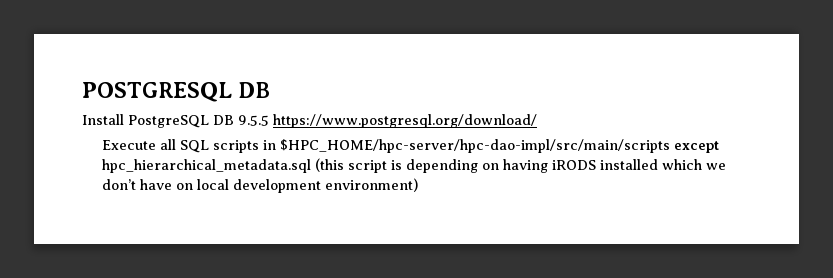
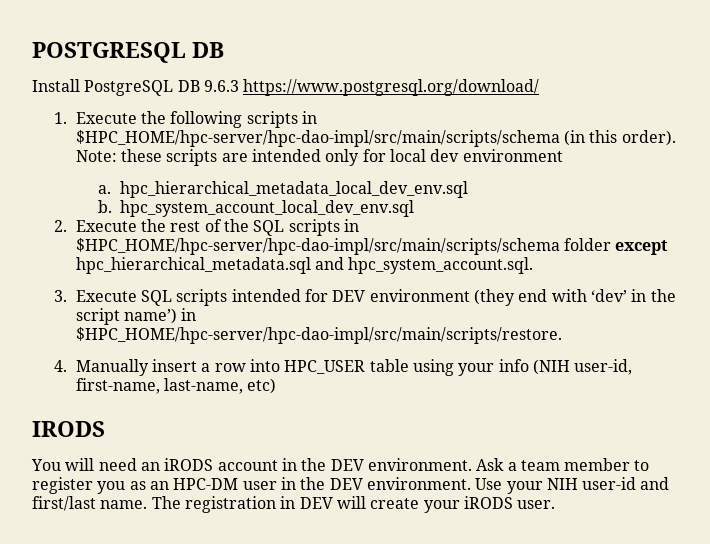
[238,115,269,126] 9.5.5 -> [203,80,239,92] 9.6.3
[101,139,719,153] [101,158,726,173] [101,178,418,193] Execute all SQL scripts in $HPC_HOME/hpc-server/hpc-dao-impl/src/main/scripts except hpc_hierarchical_metadata.sql (this script is depending on having iRODS installed which we don’t have on local development environment) -> [53,111,318,128] [75,130,676,147] [75,149,563,166] [97,181,468,198] [97,200,414,217] [53,219,360,236] [75,238,669,255] [75,257,534,274] [53,289,676,306] [75,308,197,325] [75,327,562,344] [53,359,633,376] [75,378,277,394] [32,421,105,437] [31,458,650,471] [32,477,670,494] [32,496,556,513] 1. Execute the following scripts in $HPC_HOME/hpc-server/hpc-dao-impl/src/main/scripts/schema (in this order). Note: these scripts are intended only for local dev environment // a. hpc_hierarchical_metadata_local_dev_env.sql // b. hpc_system_account_local_dev_env.sql // 2. Execute the rest of the SQL scripts in $HPC_HOME/hpc-server/hpc-dao-impl/src/main/scripts/schema folder except hpc_hierarchical_metadata.sql and hpc_system_account.sql. // 3. Execute SQL scripts intended for DEV environment (they end with ‘dev’ in the script name’) in $HPC_HOME/hpc-server/hpc-dao-impl/src/main/scripts/restore. // 4. Manually insert a row into HPC_USER table using your info (NIH user-id, first-name, last-name, etc) // IRODS // You will need an iRODS account in the DEV environment. Ask a team member to register you as an HPC-DM user in the DEV environment. Use your NIH user-id and first/last name. The registration in DEV will create your iRODS user.

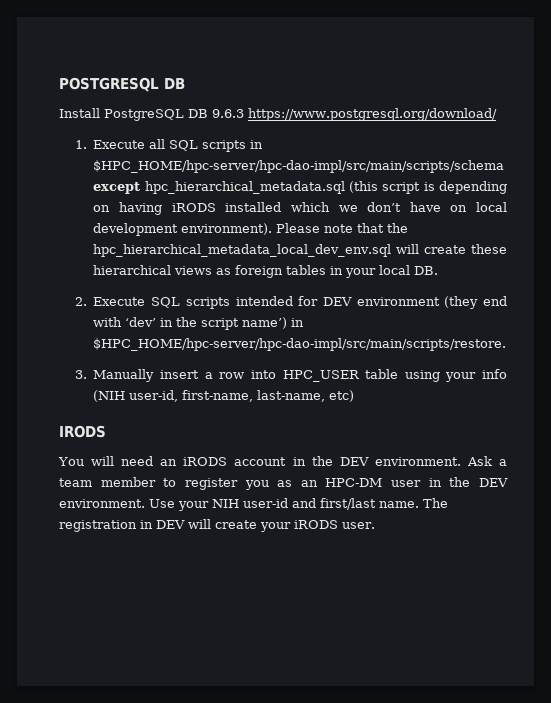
[141,111,318,128] [75,130,676,147] [75,149,563,166] [97,181,468,198] [97,200,414,217] [53,219,250,232] the following scripts in $HPC_HOME/hpc-server/hpc-dao-impl/src/main/scripts/schema (in this order). Note: these scripts are intended only for local dev environment // a. hpc_hierarchical_metadata_local_dev_env.sql // b. hpc_system_account_local_dev_env.sql // 2. Execute the rest of the -> [149,139,166,149] all
[564,238,612,251] folder -> (505, 166) none
[315,257,534,274] [53,290,67,302] and hpc_system_account.sql. // 3. -> [349,181,508,194] [93,202,507,215] [93,223,409,236] [93,244,508,257] [93,265,439,278] [75,297,88,306] (this script is depending on having iRODS installed which we don’t have on local development environment). Please note that the hpc_hierarchical_metadata_local_dev_env.sql will create these hierarchical views as foreign tables in your local DB. // 2.
[53,360,67,372] 4. -> [75,370,88,379] 3.

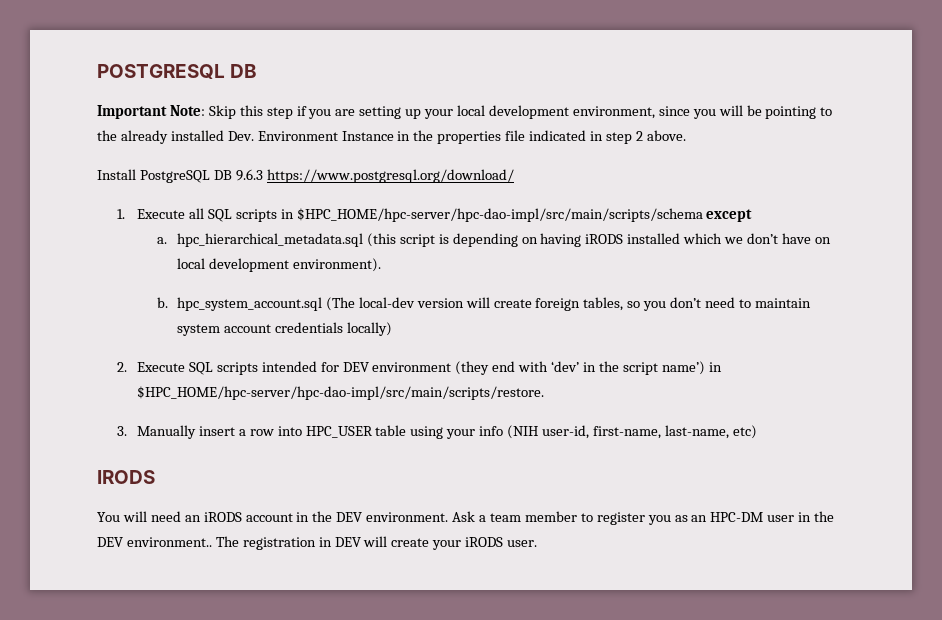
(185, 83) none -> [97,105,833,119] [97,130,686,144] // Important Note: Skip this step if you are setting up your local development environment, since you will be pointing to the already installed Dev. Environment Instance in the properties file indicated in step 2 above.
(141, 188) none -> [156,237,167,244] // a.
[276,223,409,233] [93,244,508,257] [93,265,439,278] Please note that the hpc_hierarchical_metadata_local_dev_env.sql will create these hierarchical views as foreign tables in your local DB. -> [156,297,811,311] [176,322,392,336] // b. hpc_system_account.sql (The local-dev version will create foreign tables, so you don’t need to maintain system account credentials locally)
[59,498,419,511] environment. Use your NIH user-id and first/last name. -> [126,537,212,547] environment..

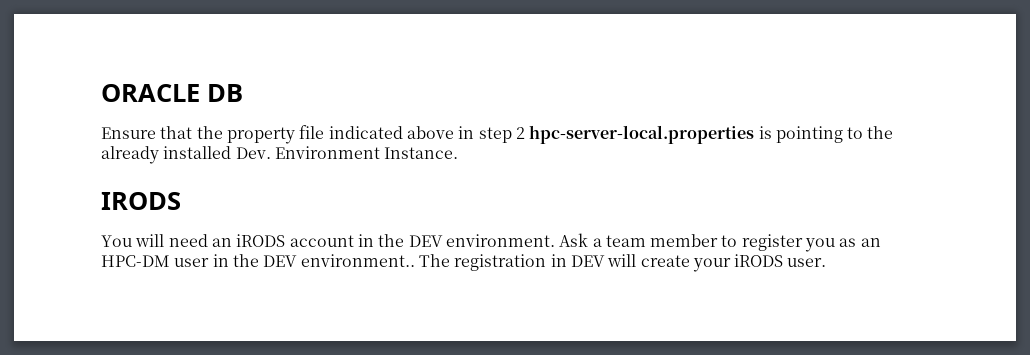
[97,64,225,79] POSTGRESQL -> [101,84,200,102] ORACLE
[97,105,762,119] Important Note: Skip this step if you are setting up your local development environment, since you will be -> [101,125,772,144] Ensure that the property file indicated above in step 2 hpc-server-local.properties is
[341,130,686,144] [97,169,514,183] [116,208,753,222] [156,233,831,247] [176,258,381,272] [156,297,811,311] [176,322,392,336] [116,361,722,375] [136,386,544,400] [116,425,757,439] Instance in the properties file indicated in step 2 above. // Install PostgreSQL DB 9.6.3 https://www.postgresql.org/download/ // 1. Execute all SQL scripts in $HPC_HOME/hpc-server/hpc-dao-impl/src/main/scripts/schema except // a. hpc_hierarchical_metadata.sql (this script is depending on having iRODS installed which we don’t have on local development environment). // b. hpc_system_account.sql (The local-dev version will create foreign tables, so you don’t need to maintain system account credentials locally) // 2. Execute SQL scripts intended for DEV environment (they end with ‘dev’ in the script name’) in $HPC_HOME/hpc-server/hpc-dao-impl/src/main/scripts/restore. // 3. Manually insert a row into HPC_USER table using your info (NIH user-id, first-name, last-name, etc) -> [384,147,459,159] Instance.

